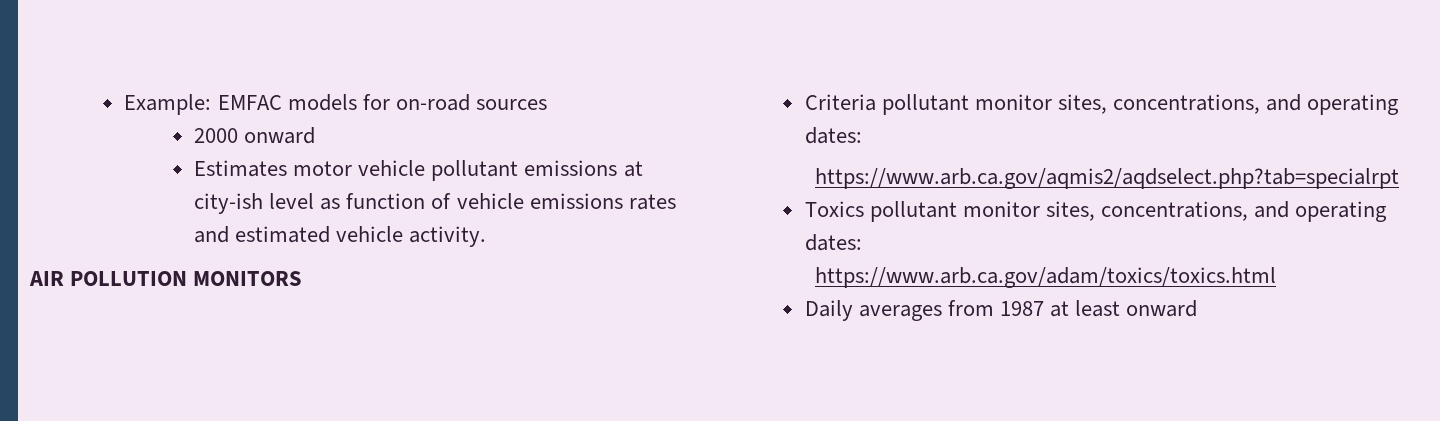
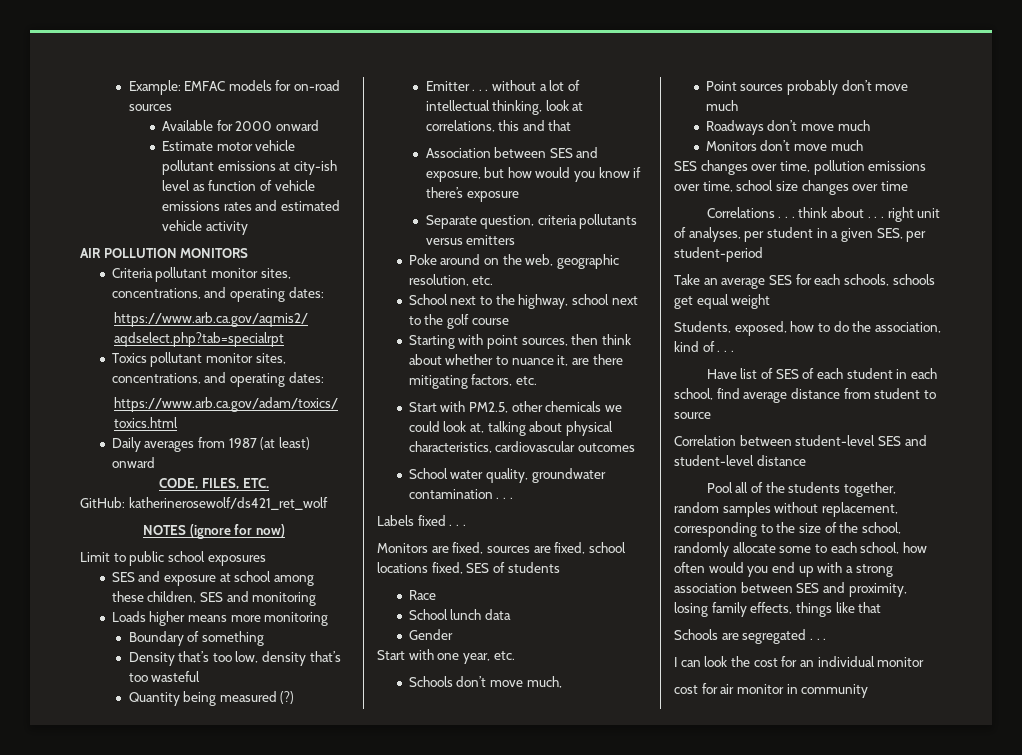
(547, 104) none -> [162,120,233,131] Available for
[194,160,288,177] Estimates -> [162,141,214,151] Estimate
[409,226,487,247] activity. -> [205,221,248,235] activity
[1049,300,1198,317] at least onward -> [260,437,310,450] [111,457,155,468] [159,478,269,489] [80,497,328,510] [143,524,285,539] [80,551,266,566] [111,571,314,586] [111,591,317,606] [111,611,329,626] [128,631,264,646] [128,651,341,666] [128,671,201,682] [128,691,295,706] [425,80,581,91] [425,100,584,115] [425,120,572,132] [425,147,599,158] [425,167,642,182] [425,187,520,202] [425,214,638,229] [425,235,516,245] [408,254,619,269] [408,274,494,286] [408,294,638,309] [408,314,509,329] [408,334,631,349] [408,354,623,366] [408,374,537,389] [408,401,622,413] [408,421,613,436] [408,441,635,453] [408,468,606,483] [408,489,513,499] [377,515,466,526] [377,542,626,554] [377,562,560,574] [408,590,436,600] [408,609,511,620] [408,629,453,640] [377,649,515,664] [408,676,562,688] [705,80,909,95] [705,100,738,111] [705,120,870,135] [705,140,863,151] [674,160,927,175] [674,180,908,195] [706,207,941,222] [674,227,927,242] [674,247,763,262] [674,274,935,289] [674,294,771,309] [674,321,941,336] [674,341,734,352] [706,368,937,379] [674,388,936,403] [674,412,711,419] [674,435,927,446] [674,455,806,466] [706,482,896,497] [674,502,898,517] [674,522,901,537] [674,542,927,557] [674,562,893,577] [674,582,907,597] [674,602,882,617] [674,629,827,644] [674,656,925,667] [674,683,869,698] (at least) onward // CODE, FILES, ETC. // GitHub: katherinerosewolf/ds421_ret_wolf // NOTES (ignore for now) // Limit to public school exposures // SES and exposure at school among these children, SES and monitoring // Loads higher means more monitoring // Boundary of something // Density that’s too low, density that’s too wasteful // Quantity being measured (?) // Emitter . . . without a lot of intellectual thinking, look at correlations, this and that // Association between SES and exposure, but how would you know if there’s exposure // Separate question, criteria pollutants versus emitters // Poke around on the web, geographic resolution, etc. // School next to the highway, school next to the golf course // Starting with point sources, then think about whether to nuance it, are there mitigating factors, etc. // Start with PM2.5, other chemicals we could look at, talking about physical characteristics, cardiovascular outcomes // School water quality, groundwater contamination . . . // Labels fixed . . . // Monitors are fixed, sources are fixed, school locations fixed, SES of students // Race // School lunch data // Gender // Start with one year, etc. // Schools don’t move much, // Point sources probably don’t move much // Roadways don’t move much // Monitors don’t move much // SES changes over time, pollution emissions over time, school size changes over time // Correlations . . . think about . . . right unit of analyses, per student in a given SES, per student-period // Take an average SES for each schools, schools get equal weight // Students, exposed, how to do the association, kind of . . . // Have list of SES of each student in each school, find average distance from student to source // Correlation between student-level SES and student-level distance // Pool all of the students together, random samples without replacement, corresponding to the size of the school, randomly allocate some to each school, how often would you end up with a strong association between SES and proximity, losing family effects, things like that // Schools are segregated . . . // I can look the cost for an individual monitor // cost for air monitor in community

